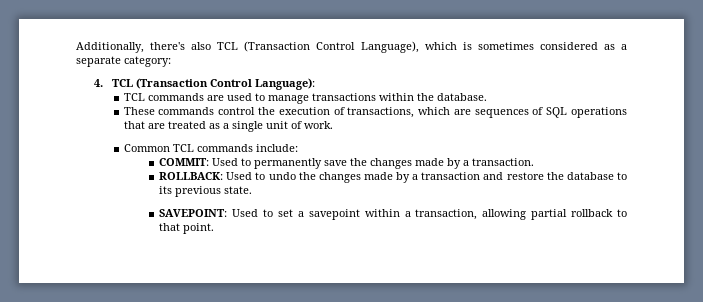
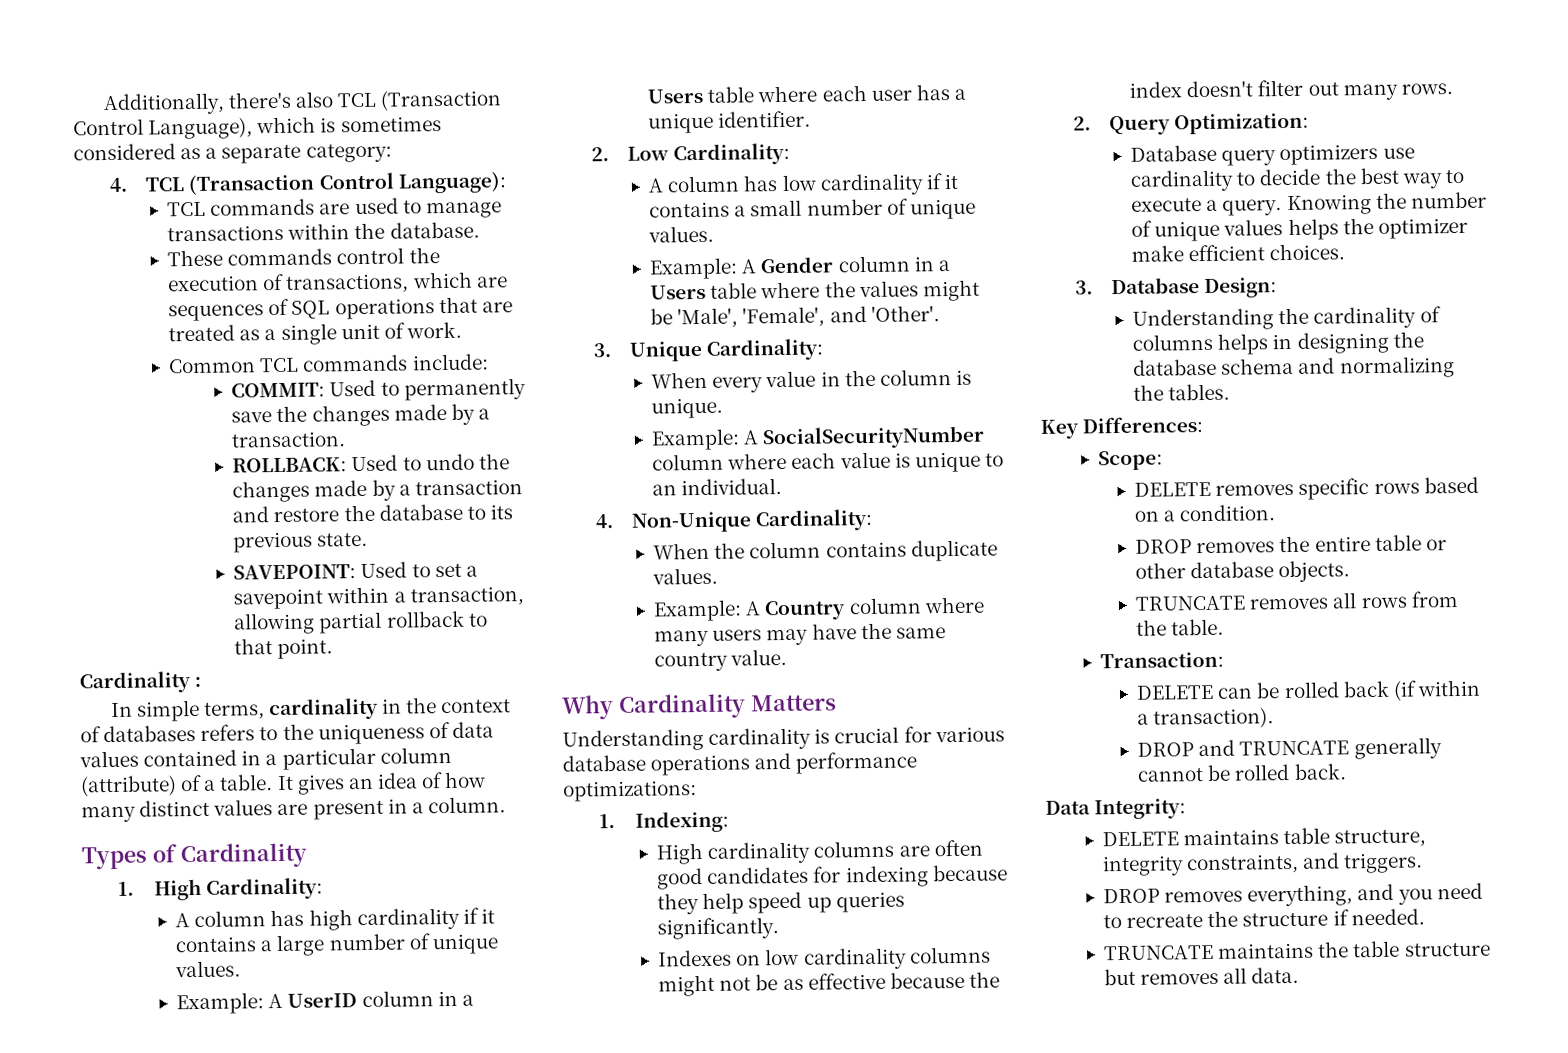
(215, 228) none -> [79,671,202,694] [110,697,512,722] [80,721,494,745] [79,746,452,770] [80,771,487,797] [81,796,506,823] [81,842,308,870] [118,877,324,901] [175,907,495,931] [175,933,499,957] [175,960,242,978] [176,990,474,1015] [647,84,966,104] [648,110,812,134] [591,142,791,166] [648,173,959,196] [649,198,976,220] [648,225,715,243] [649,255,950,280] [650,279,980,302] [650,305,940,329] [593,338,825,362] [651,369,972,393] [651,397,724,419] [651,425,986,451] [652,451,1004,473] [652,478,783,496] [595,508,874,533] [653,539,998,562] [652,567,719,585] [653,596,985,622] [654,622,946,647] [654,648,788,672] [561,693,837,720] [562,726,1005,752] [562,751,918,776] [563,780,697,802] [599,810,730,833] [656,839,983,865] [657,864,1008,890] [657,891,905,915] [657,917,780,940] [658,946,991,970] [658,971,1000,997] [1129,79,1453,101] [1073,112,1310,136] [1130,143,1415,166] [1130,167,1464,192] [1131,191,1487,216] [1131,217,1468,242] [1131,243,1346,262] [1075,277,1278,298] [1132,306,1441,331] [1132,331,1424,355] [1133,356,1455,379] [1133,383,1231,401] [1040,416,1204,439] [1098,450,1164,471] [1134,476,1479,500] [1134,504,1276,522] [1135,534,1447,554] [1135,560,1351,583] [1135,591,1459,611] [1136,618,1225,636] [1100,651,1225,669] [1136,679,1481,701] [1137,707,1275,729] [1137,737,1442,760] [1137,763,1347,782] [1045,798,1187,820] [1102,827,1427,848] [1102,852,1424,877] [1103,882,1483,907] [1103,908,1425,929] [1104,940,1491,961] [1104,966,1300,986] // Cardinality : // In simple terms, cardinality in the context of databases refers to the uniqueness of data values contained in a particular column (attribute) of a table. It gives an idea of how many distinct values are present in a column. // Types of Cardinality // 1. High Cardinality: // A column has high cardinality if it contains a large number of unique values. // Example: A UserID column in a Users table where each user has a unique identifier. // 2. Low Cardinality: // A column has low cardinality if it contains a small number of unique values. // Example: A Gender column in a Users table where the values might be 'Male', 'Female', and 'Other'. // 3. Unique Cardinality: // When every value in the column is unique. // Example: A SocialSecurityNumber column where each value is unique to an individual. // 4. Non-Unique Cardinality: // When the column contains duplicate values. // Example: A Country column where many users may have the same country value. // Why Cardinality Matters // Understanding cardinality is crucial for various database operations and performance optimizations: // 1. Indexing: // High cardinality columns are often good candidates for indexing because they help speed up queries significantly. // Indexes on low cardinality columns might not be as effective because the index doesn't filter out many rows. // 2. Query Optimization: // Database query optimizers use cardinality to decide the best way to execute a query. Knowing the number of unique values helps the optimizer make efficient choices. // 3. Database Design: // Understanding the cardinality of columns helps in designing the database schema and normalizing the tables. // Key Differences: // Scope: // DELETE removes specific rows based on a condition. // DROP removes the entire table or other database objects. // TRUNCATE removes all rows from the table. // Transaction: // DELETE can be rolled back (if within a transaction). // DROP and TRUNCATE generally cannot be rolled back. // Data Integrity: // DELETE maintains table structure, integrity constraints, and triggers. // DROP removes everything, and you need to recreate the structure if needed. // TRUNCATE maintains the table structure but removes all data.

